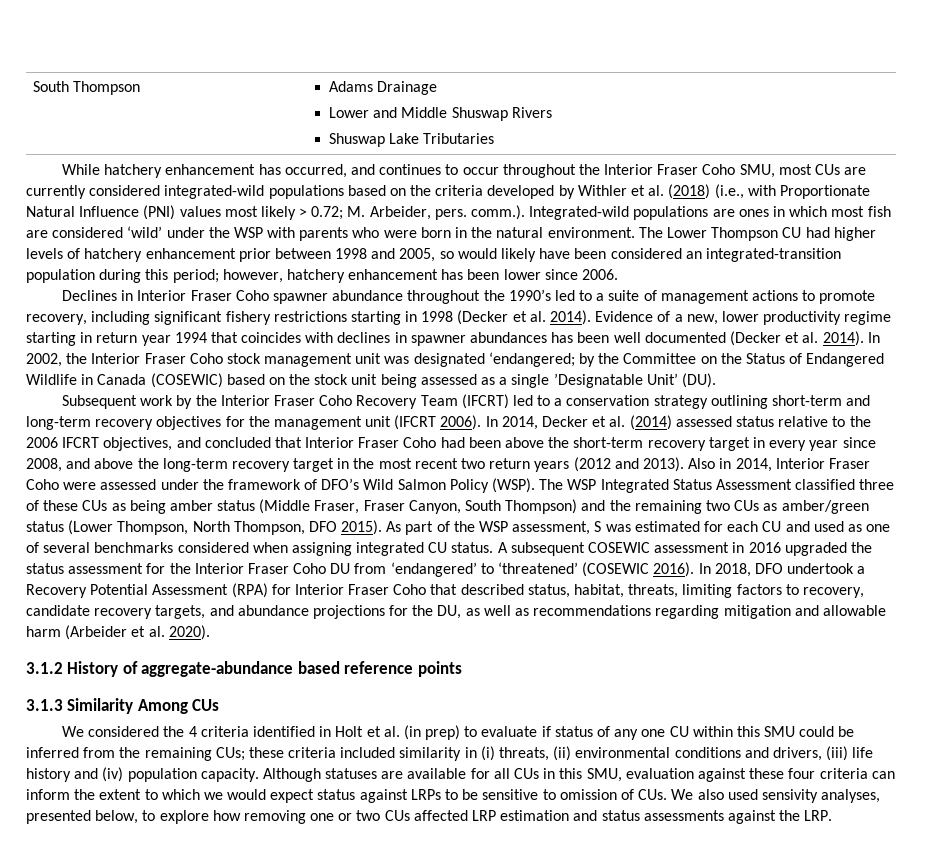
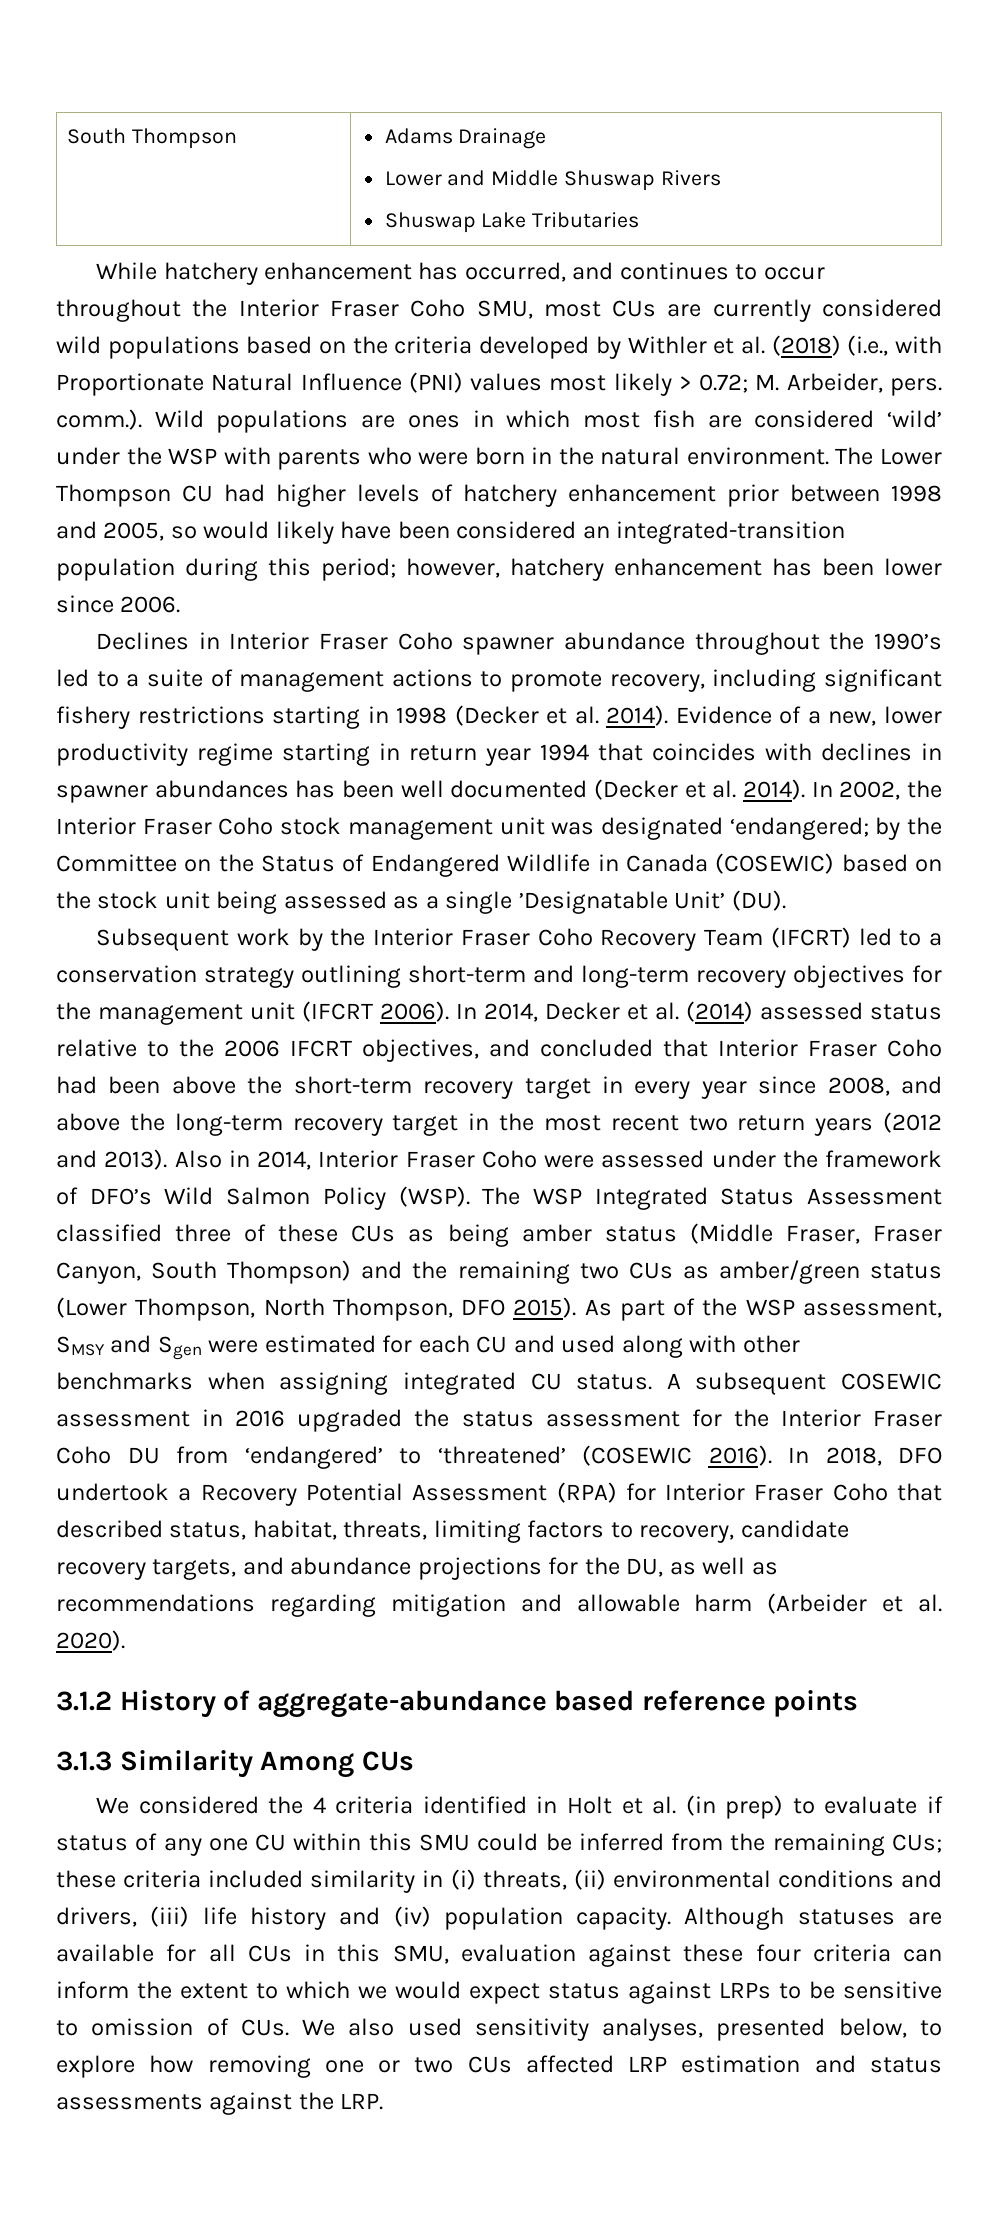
[164,185,265,199] integrated-wild -> [56,336,101,354] wild
[529,206,630,220] Integrated-wild -> [154,410,204,428] Wild
[594,521,631,532] S was -> [56,1335,259,1360] SMSY and Sgen were
[847,524,891,532] [26,542,249,553] as one of several benchmarks considered -> [621,1335,800,1358] [56,1372,193,1390] along with other benchmarks
[761,789,818,803] sensivity -> [474,2018,589,2041] sensitivity

